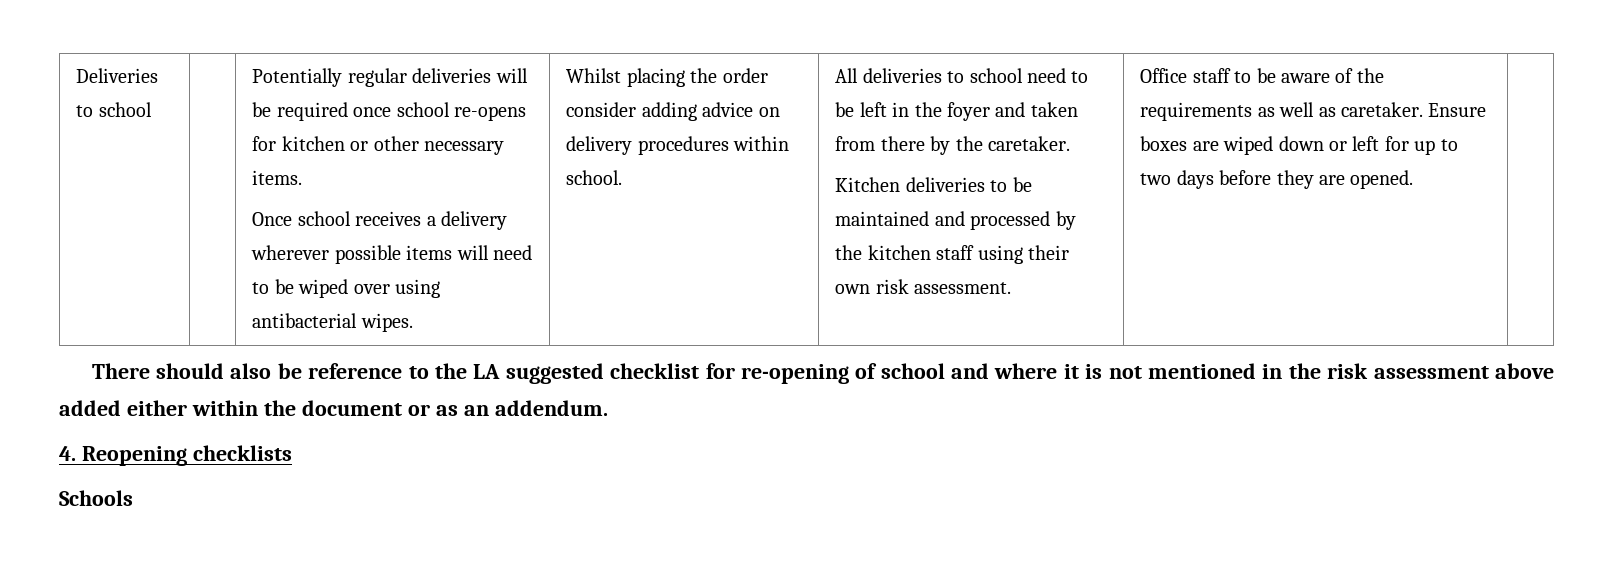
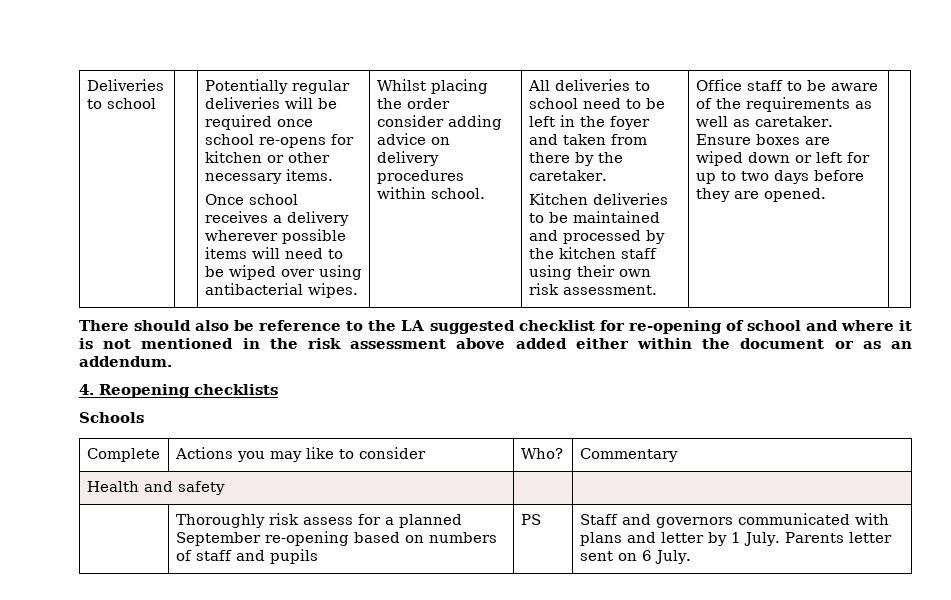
(133, 498) none -> [86,448,160,462] [174,447,426,462] [520,448,563,459] [579,448,678,462] [86,481,225,495] [175,513,462,528] [175,531,497,546] [175,549,318,564] [520,514,541,525] [579,513,889,528] [579,532,892,546] [579,550,691,564] // Complete | Actions you may like to consider | Who? | Commentary // Health and safety | | // | Thoroughly risk assess for a planned September re-opening based on numbers of staff and pupils | PS | Staff and governors communicated with plans and letter by 1 July. Parents letter sent on 6 July.

